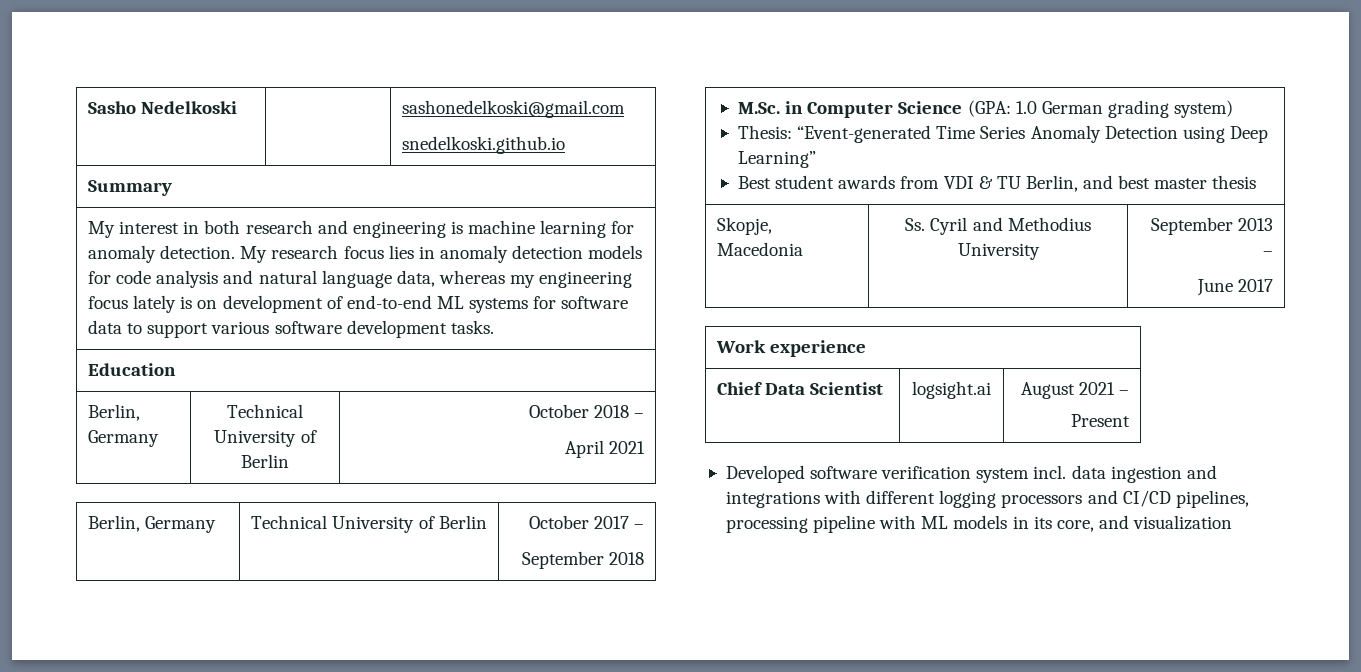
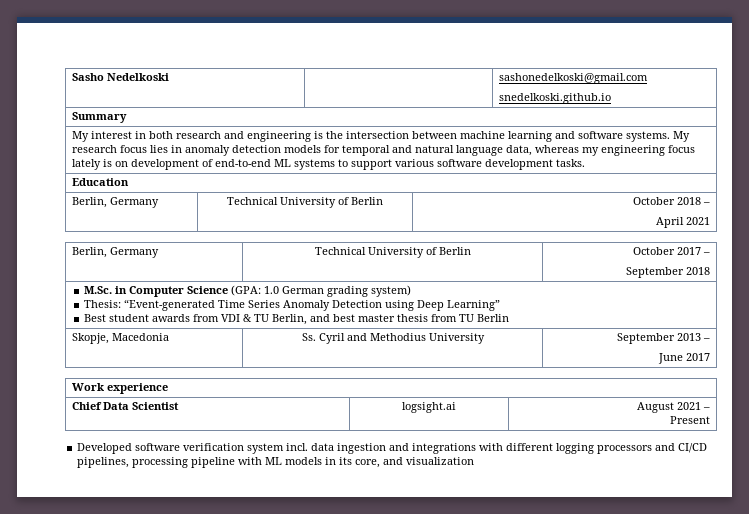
[468,220,635,238] [88,245,236,263] machine learning for anomaly detection. -> [325,131,670,142] the intersection between machine learning and software systems.
[116,270,219,288] code analysis -> [341,145,390,156] temporal
[533,296,629,309] [88,320,123,334] for software data -> (335, 164) none
(1257, 182) none -> [430,314,509,322] from TU Berlin

